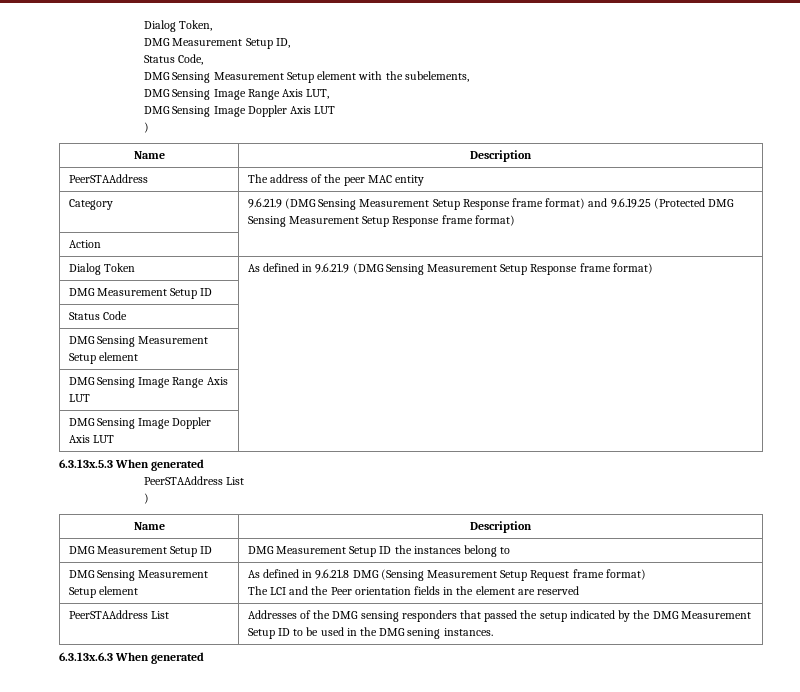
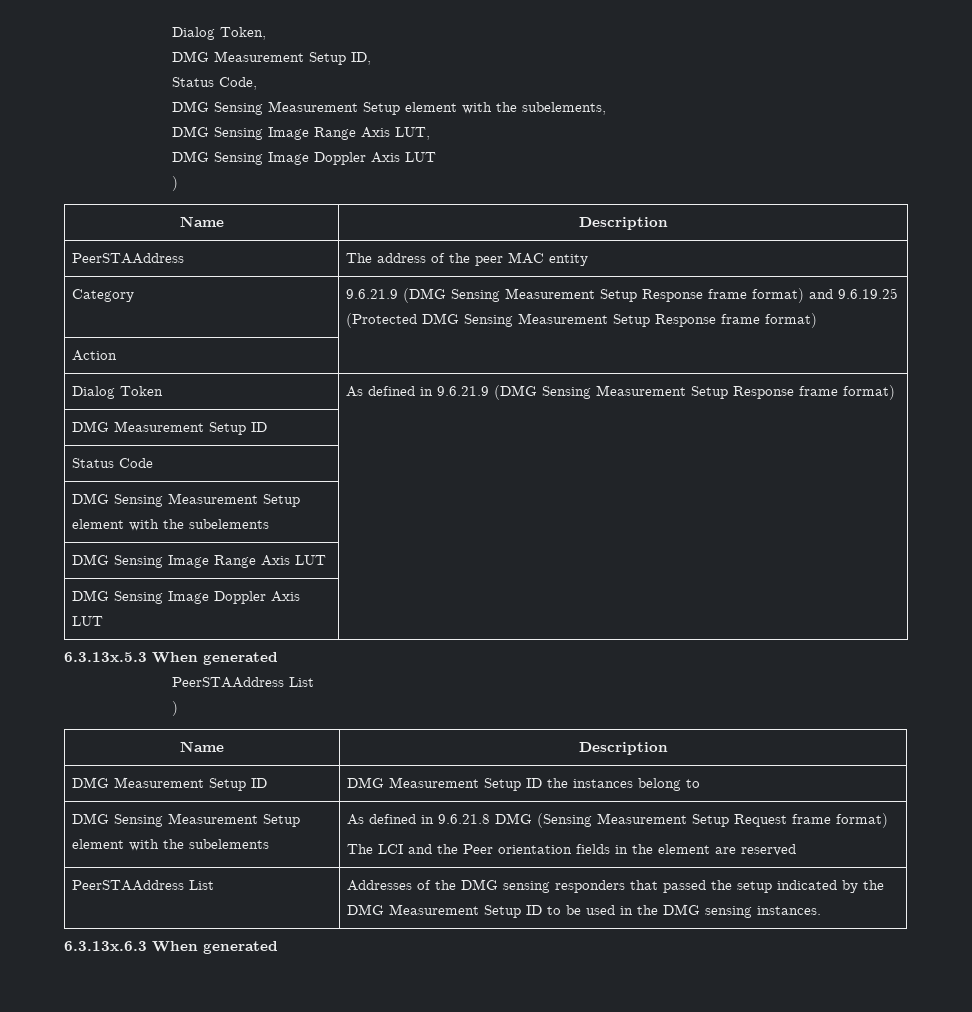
(138, 356) none -> [128,519,269,531] with the subelements
(138, 590) none -> [128,839,269,851] with the subelements
[407,628,441,639] sening -> [704,906,752,918] sensing

